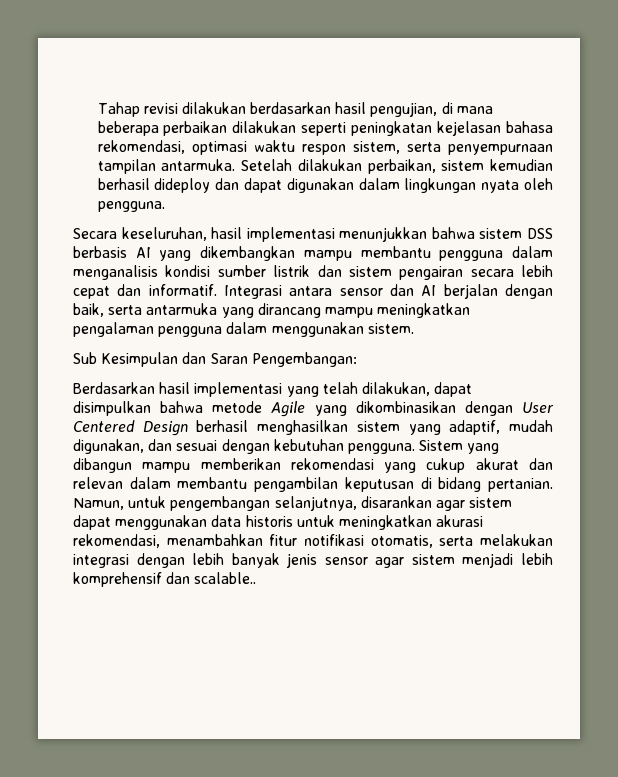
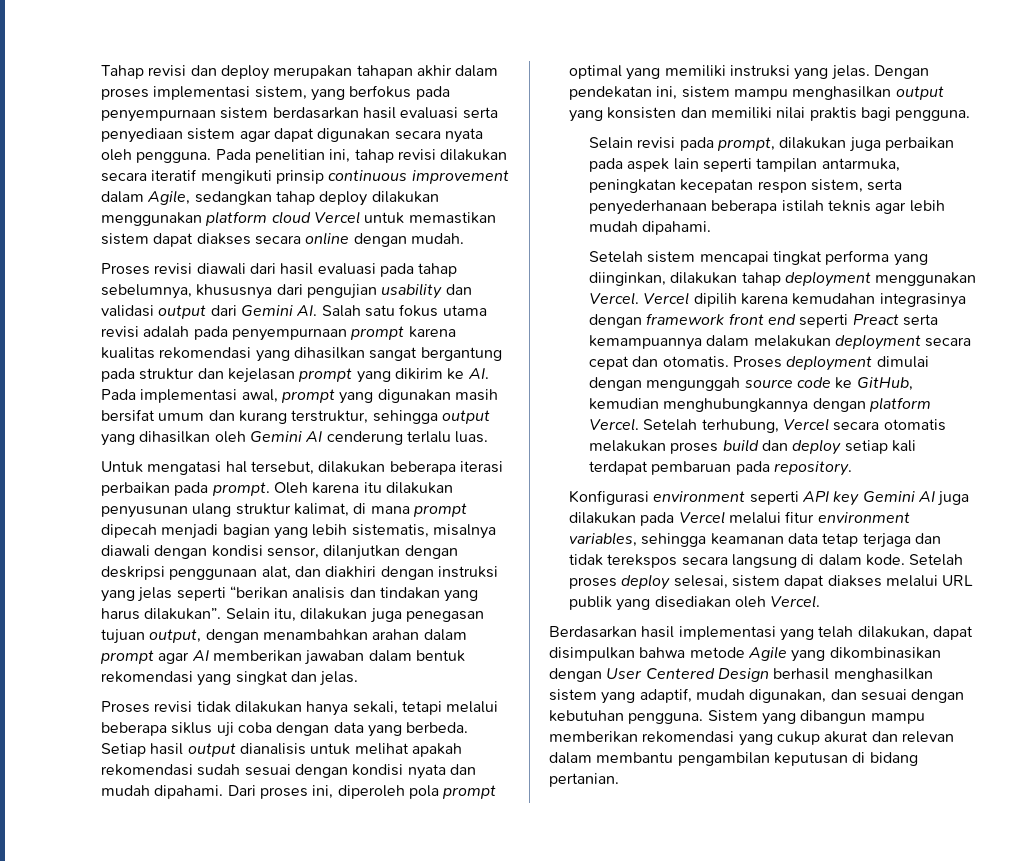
[181,102,493,117] [97,121,553,136] [97,140,553,155] [97,159,553,174] [97,178,553,193] [97,201,165,212] [73,227,553,242] [73,246,553,261] [73,265,553,280] [73,284,553,299] [73,303,471,318] [73,322,414,337] [73,352,357,367] dilakukan berdasarkan hasil pengujian, di mana beberapa perbaikan dilakukan seperti peningkatan kejelasan bahasa rekomendasi, optimasi waktu respon sistem, serta penyempurnaan tampilan antarmuka. Setelah dilakukan perbaikan, sistem kemudian berhasil dideploy dan dapat digunakan dalam lingkungan nyata oleh pengguna. // Secara keseluruhan, hasil implementasi menunjukkan bahwa sistem DSS berbasis AI yang dikembangkan mampu membantu pengguna dalam menganalisis kondisi sumber listrik dan sistem pengairan secara lebih cepat dan informatif. Integrasi antara sensor dan AI berjalan dengan baik, serta antarmuka yang dirancang mampu meningkatkan pengalaman pengguna dalam menggunakan sistem. // Sub Kesimpulan dan Saran Pengembangan: -> [190,65,499,80] [101,85,450,101] [101,107,498,122] [101,128,483,143] [101,149,508,163] [101,169,509,184] [101,190,439,206] [101,211,496,226] [101,232,464,247] [101,263,458,277] [101,283,472,299] [101,304,487,319] [101,326,456,341] [101,347,502,362] [101,368,489,383] [101,389,498,404] [101,409,490,424] [101,431,489,446] [101,461,503,475] [101,482,453,496] [101,503,467,518] [101,524,496,539] [101,545,458,560] [101,566,498,580] [101,586,479,602] [101,608,484,623] [101,629,467,644] [100,650,465,665] [101,671,359,686] [101,701,499,716] [101,722,469,737] [101,743,462,757] [101,764,476,779] [101,785,497,799] [569,65,929,80] [569,86,944,100] [569,107,971,122] [589,137,955,152] [589,158,900,172] [589,179,903,193] [589,200,945,215] [589,221,712,235] [589,250,928,266] [589,271,977,287] [589,292,966,308] [589,313,939,328] [589,334,972,350] [589,355,929,371] [589,377,913,391] [589,397,932,413] [589,418,946,433] [589,439,917,455] [589,461,853,476] [569,490,970,506] [569,511,910,526] [569,532,941,548] [569,554,964,568] [569,574,974,590] [569,595,821,611] dan deploy merupakan tahapan akhir dalam proses implementasi sistem, yang berfokus pada penyempurnaan sistem berdasarkan hasil evaluasi serta penyediaan sistem agar dapat digunakan secara nyata oleh pengguna. Pada penelitian ini, tahap revisi dilakukan secara iteratif mengikuti prinsip continuous improvement dalam Agile, sedangkan tahap deploy dilakukan menggunakan platform cloud Vercel untuk memastikan sistem dapat diakses secara online dengan mudah. // Proses revisi diawali dari hasil evaluasi pada tahap sebelumnya, khususnya dari pengujian usability dan validasi output dari Gemini AI. Salah satu fokus utama revisi adalah pada penyempurnaan prompt karena kualitas rekomendasi yang dihasilkan sangat bergantung pada struktur dan kejelasan prompt yang dikirim ke AI. Pada implementasi awal, prompt yang digunakan masih bersifat umum dan kurang terstruktur, sehingga output yang dihasilkan oleh Gemini AI cenderung terlalu luas. // Untuk mengatasi hal tersebut, dilakukan beberapa iterasi perbaikan pada prompt. Oleh karena itu dilakukan penyusunan ulang struktur kalimat, di mana prompt dipecah menjadi bagian yang lebih sistematis, misalnya diawali dengan kondisi sensor, dilanjutkan dengan deskripsi penggunaan alat, dan diakhiri dengan instruksi yang jelas seperti “berikan analisis dan tindakan yang harus dilakukan”. Selain itu, dilakukan juga penegasan tujuan output, dengan menambahkan arahan dalam prompt agar AI memberikan jawaban dalam bentuk rekomendasi yang singkat dan jelas. // Proses revisi tidak dilakukan hanya sekali, tetapi melalui beberapa siklus uji coba dengan data yang berbeda. Setiap hasil output dianalisis untuk melihat apakah rekomendasi sudah sesuai dengan kondisi nyata dan mudah dipahami. Dari proses ini, diperoleh pola prompt optimal yang memiliki instruksi yang jelas. Dengan pendekatan ini, sistem mampu menghasilkan output yang konsisten dan memiliki nilai praktis bagi pengguna. // Selain revisi pada prompt, dilakukan juga perbaikan pada aspek lain seperti tampilan antarmuka, peningkatan kecepatan respon sistem, serta penyederhanaan beberapa istilah teknis agar lebih mudah dipahami. // Setelah sistem mencapai tingkat performa yang diinginkan, dilakukan tahap deployment menggunakan Vercel. Vercel dipilih karena kemudahan integrasinya dengan framework front end seperti Preact serta kemampuannya dalam melakukan deployment secara cepat dan otomatis. Proses deployment dimulai dengan mengunggah source code ke GitHub, kemudian menghubungkannya dengan platform Vercel. Setelah terhubung, Vercel secara otomatis melakukan proses build dan deploy setiap kali terdapat pembaruan pada repository. // Konfigurasi environment seperti API key Gemini AI juga dilakukan pada Vercel melalui fitur environment variables, sehingga keamanan data tetap terjaga dan tidak terekspos secara langsung di dalam kode. Setelah proses deploy selesai, sistem dapat diakses melalui URL publik yang disediakan oleh Vercel.
[73,496,513,511] [73,515,484,530] [73,534,553,548] [73,553,553,568] [73,572,257,587] Namun, untuk pengembangan selanjutnya, disarankan agar sistem dapat menggunakan data historis untuk meningkatkan akurasi rekomendasi, menambahkan fitur notifikasi otomatis, serta melakukan integrasi dengan lebih banyak jenis sensor agar sistem menjadi lebih komprehensif dan scalable.. -> (619, 780) none

